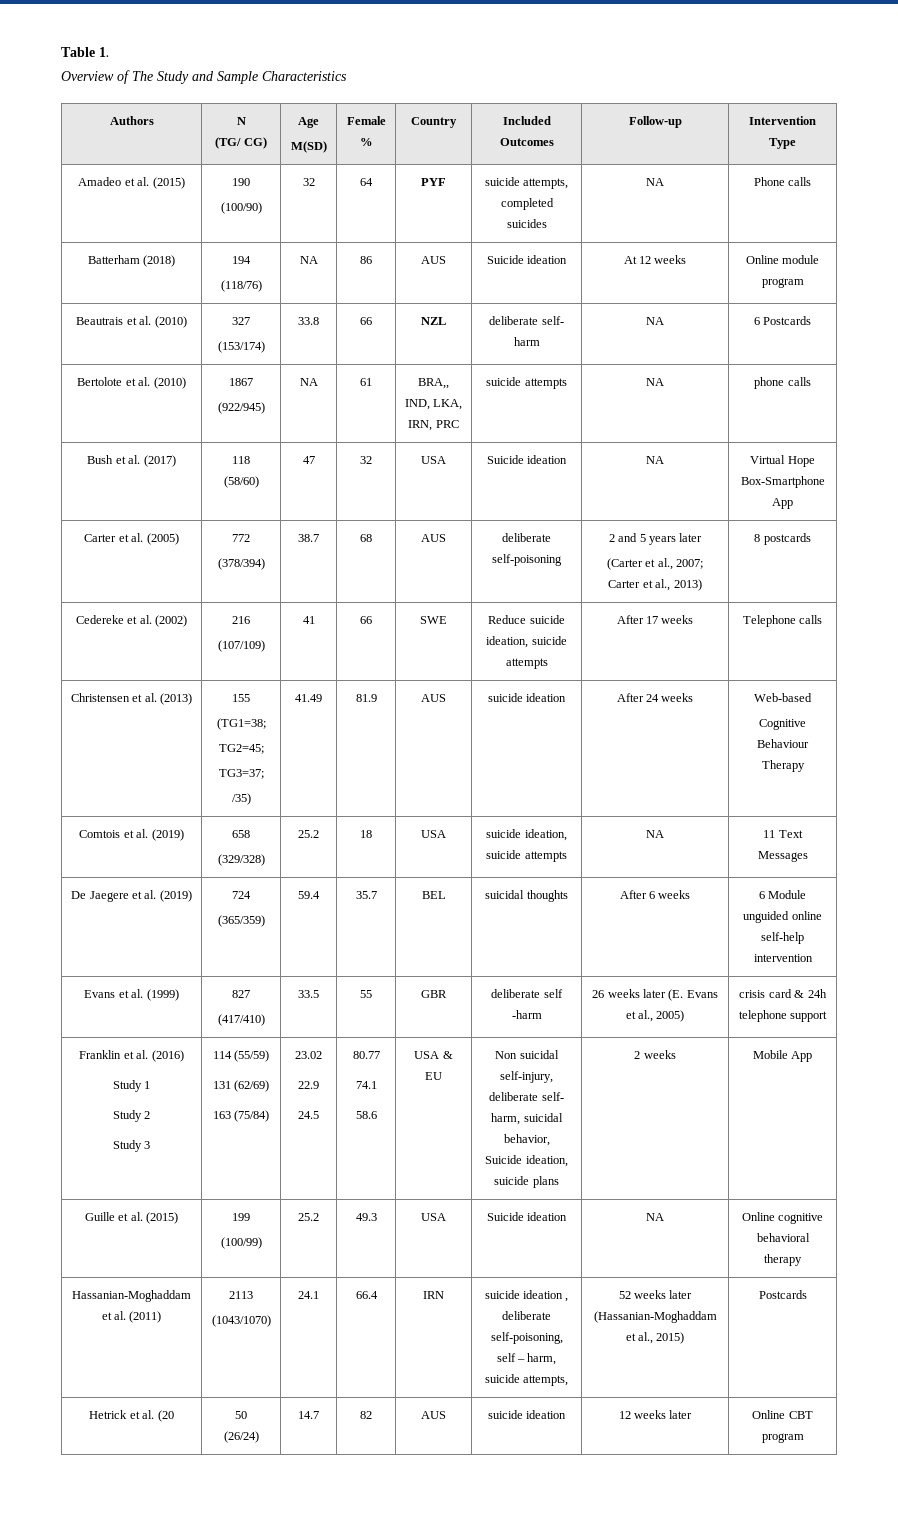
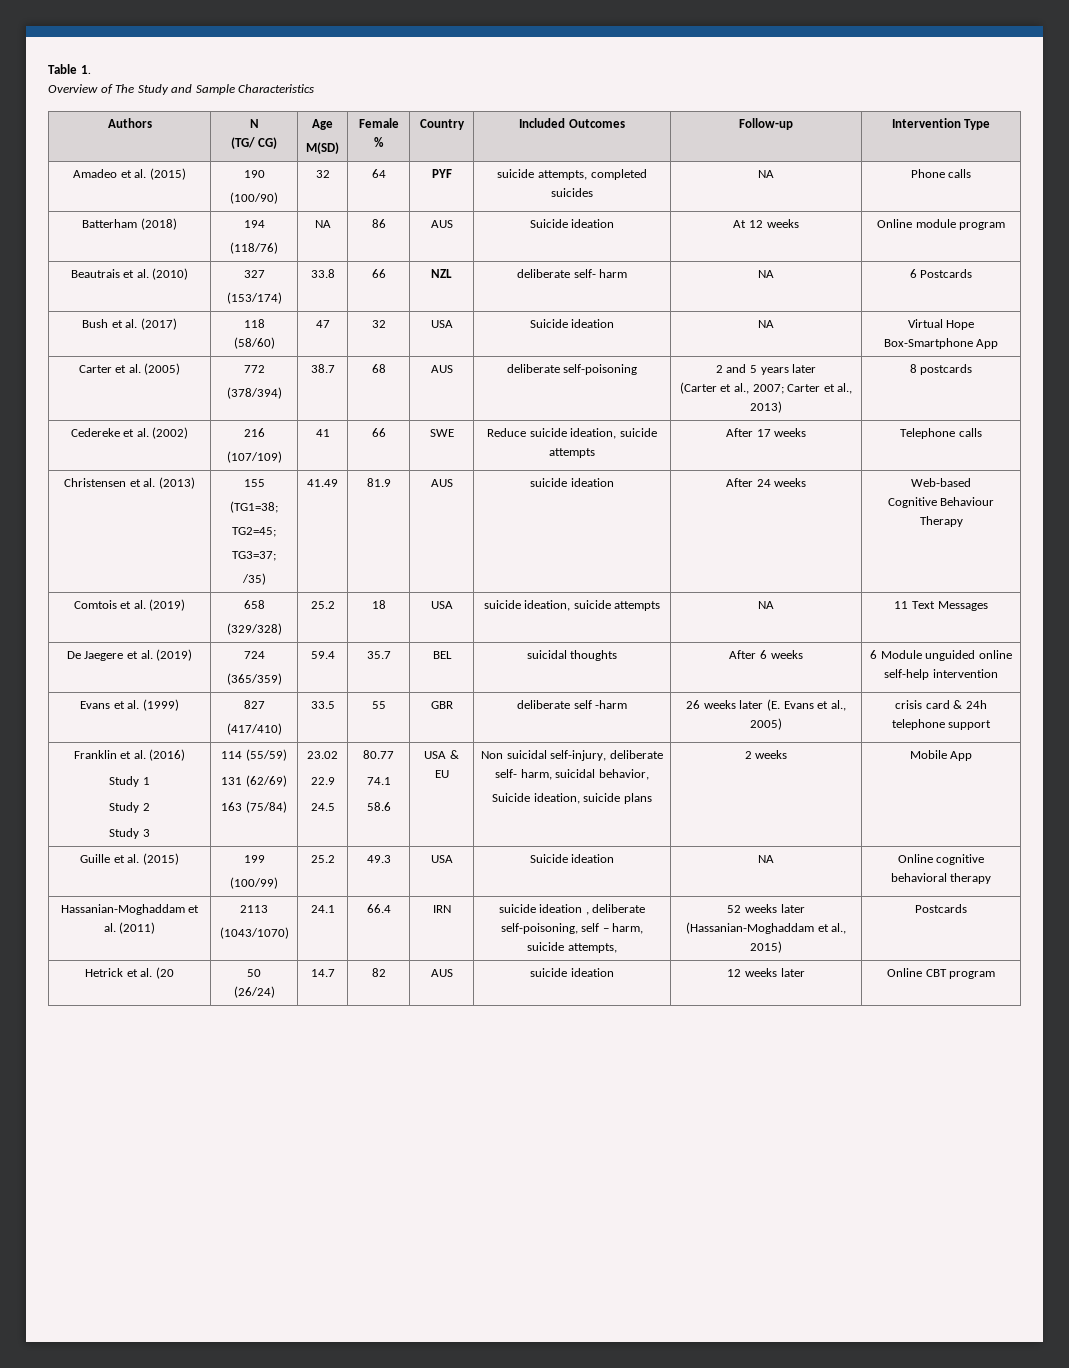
[77,377,186,389] [229,378,253,386] [217,402,265,414] [299,378,318,386] [360,378,372,386] [418,378,449,389] [404,399,463,410] [408,420,459,431] [486,377,567,389] [646,378,664,386] [754,377,811,389] // Bertolote et al. (2010) | 1867 // (922/945) | NA | 61 | BRA,, IND, LKA, IRN, PRC | suicide attempts | NA | phone calls -> (973, 273) none

